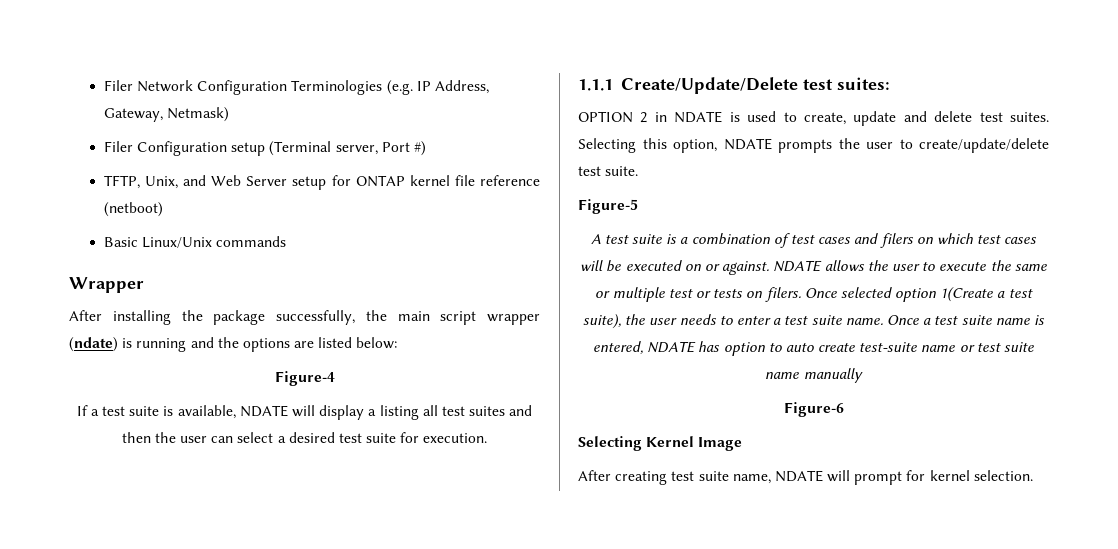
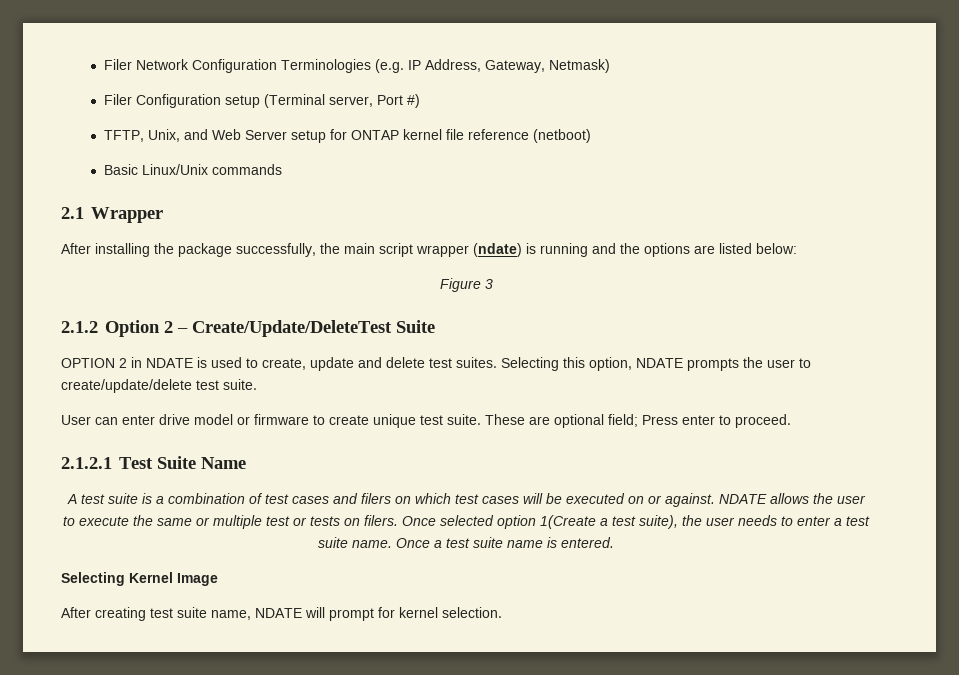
(287, 241) none -> [61,207,84,219] 2.1
[274,371,335,386] [76,405,533,420] [121,432,488,443] [578,77,890,94] Figure-4 // If a test suite is available, NDATE will display a listing all test suites and then the user can select a desired test suite for execution. // 1.1.1 Create/Update/Delete test suites: -> [439,278,493,292] [61,320,435,337] Figure 3 // 2.1.2 Option 2 – Create/Update/DeleteTest Suite
[578,199,638,214] Figure-5 -> [61,414,791,428] [61,456,246,469] User can enter drive model or firmware to create unique test suite. These are optional field; Press enter to proceed. // 2.1.2.1 Test Suite Name
[592,341,1035,356] [765,368,863,383] [783,402,844,417] entered, NDATE has option to auto create test-suite name or test suite name manually // Figure-6 -> [561,537,614,548] entered.

